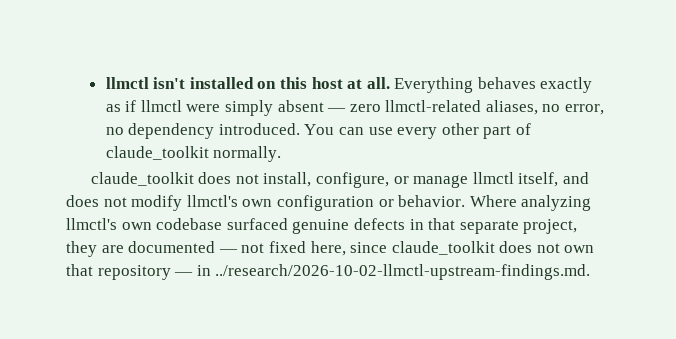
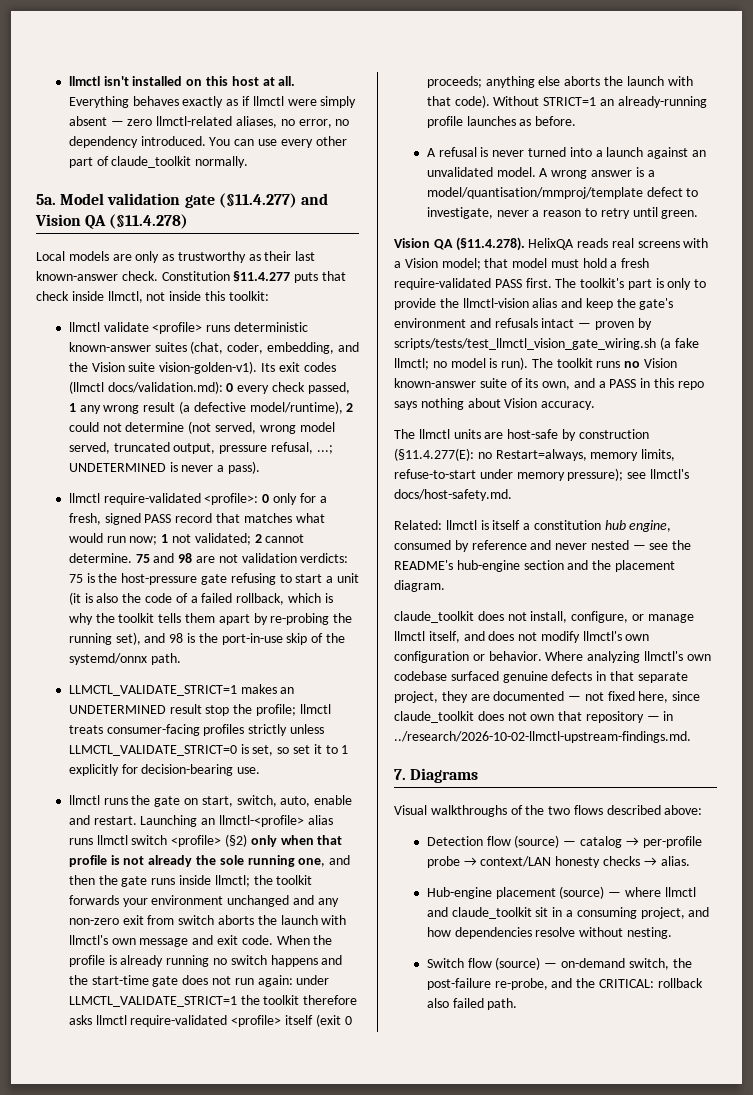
(282, 154) none -> [36,193,328,208] [35,214,189,229] [36,251,316,263] [36,271,346,283] [36,291,269,303] [68,322,308,334] [68,341,359,354] [68,361,336,374] [68,381,350,394] [68,401,354,414] [68,421,335,434] [68,442,333,454] [68,461,260,474] [68,493,327,505] [68,513,325,525] [68,533,305,545] [68,553,349,563] [68,573,359,585] [68,592,333,605] [68,613,353,625] [68,632,345,645] [68,653,181,665] [68,684,295,696] [68,704,331,716] [68,724,324,736] [68,744,349,756] [68,764,261,776] [68,795,353,807] [68,815,333,827] [68,834,343,847] [68,855,351,867] [68,875,313,887] [68,895,339,907] [68,915,347,925] [68,935,333,947] [68,955,343,967] [68,975,330,987] [68,995,358,1007] [68,1014,352,1027] [426,76,693,88] [426,95,707,108] [426,116,577,128] [426,147,706,159] [426,167,655,179] [426,187,699,199] [426,207,699,219] [394,237,709,251] [394,258,650,270] [394,278,707,290] [394,298,674,310] [394,318,652,330] [394,337,699,350] [394,357,678,370] [394,378,704,390] [394,398,596,410] [394,429,649,441] [394,448,676,461] [394,468,689,481] [394,489,512,501] [394,520,672,532] [394,540,692,552] [394,560,675,572] [394,580,445,592] // 5a. Model validation gate (§11.4.277) and Vision QA (§11.4.278) // Local models are only as trustworthy as their last known-answer check. Constitution §11.4.277 puts that check inside llmctl, not inside this toolkit: // llmctl validate <profile> runs deterministic known-answer suites (chat, coder, embedding, and the Vision suite vision-golden-v1). Its exit codes (llmctl docs/validation.md): 0 every check passed, 1 any wrong result (a defective model/runtime), 2 could not determine (not served, wrong model served, truncated output, pressure refusal, ...; UNDETERMINED is never a pass). // llmctl require-validated <profile>: 0 only for a fresh, signed PASS record that matches what would run now; 1 not validated; 2 cannot determine. 75 and 98 are not validation verdicts: 75 is the host-pressure gate refusing to start a unit (it is also the code of a failed rollback, which is why the toolkit tells them apart by re-probing the running set), and 98 is the port-in-use skip of the systemd/onnx path. // LLMCTL_VALIDATE_STRICT=1 makes an UNDETERMINED result stop the profile; llmctl treats consumer-facing profiles strictly unless LLMCTL_VALIDATE_STRICT=0 is set, so set it to 1 explicitly for decision-bearing use. // llmctl runs the gate on start, switch, auto, enable and restart. Launching an llmctl-<profile> alias runs llmctl switch <profile> (§2) only when that profile is not already the sole running one, and then the gate runs inside llmctl; the toolkit forwards your environment unchanged and any non-zero exit from switch aborts the launch with llmctl's own message and exit code. When the profile is already running no switch happens and the start-time gate does not run again: under LLMCTL_VALIDATE_STRICT=1 the toolkit therefore asks llmctl require-validated <profile> itself (exit 0 proceeds; anything else aborts the launch with that code). Without STRICT=1 an already-running profile launches as before. // A refusal is never turned into a launch against an unvalidated model. A wrong answer is a model/quantisation/mmproj/template defect to investigate, never a reason to retry until green. // Vision QA (§11.4.278). HelixQA reads real screens with a Vision model; that model must hold a fresh require-validated PASS first. The toolkit's part is only to provide the llmctl-vision alias and keep the gate's environment and refusals intact — proven by scripts/tests/test_llmctl_vision_gate_wiring.sh (a fake llmctl; no model is run). The toolkit runs no Vision known-answer suite of its own, and a PASS in this repo says nothing about Vision accuracy. // The llmctl units are host-safe by construction (§11.4.277(E): no Restart=always, memory limits, refuse-to-start under memory pressure); see llmctl's docs/host-safety.md. // Related: llmctl is itself a constitution hub engine, consumed by reference and never nested — see the README's hub-engine section and the placement diagram.
(591, 272) none -> [394,768,479,783] [394,805,703,817] [426,835,702,848] [426,856,690,868] [426,886,696,899] [426,907,710,919] [426,927,672,939] [426,957,692,970] [426,978,703,990] [426,998,518,1010] // 7. Diagrams // Visual walkthroughs of the two flows described above: // Detection flow (source) — catalog → per-profile probe → context/LAN honesty checks → alias. // Hub-engine placement (source) — where llmctl and claude_toolkit sit in a consuming project, and how dependencies resolve without nesting. // Switch flow (source) — on-demand switch, the post-failure re-probe, and the CRITICAL: rollback also failed path.

